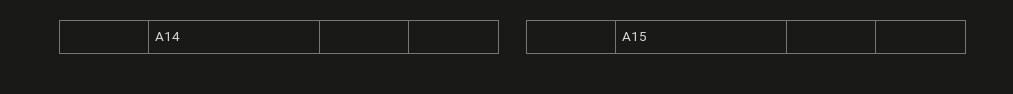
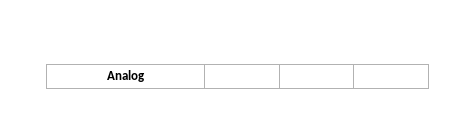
[155,32,181,41] [622,32,648,41] | A14 | | // | A15 -> [107,70,145,82] Analog |

